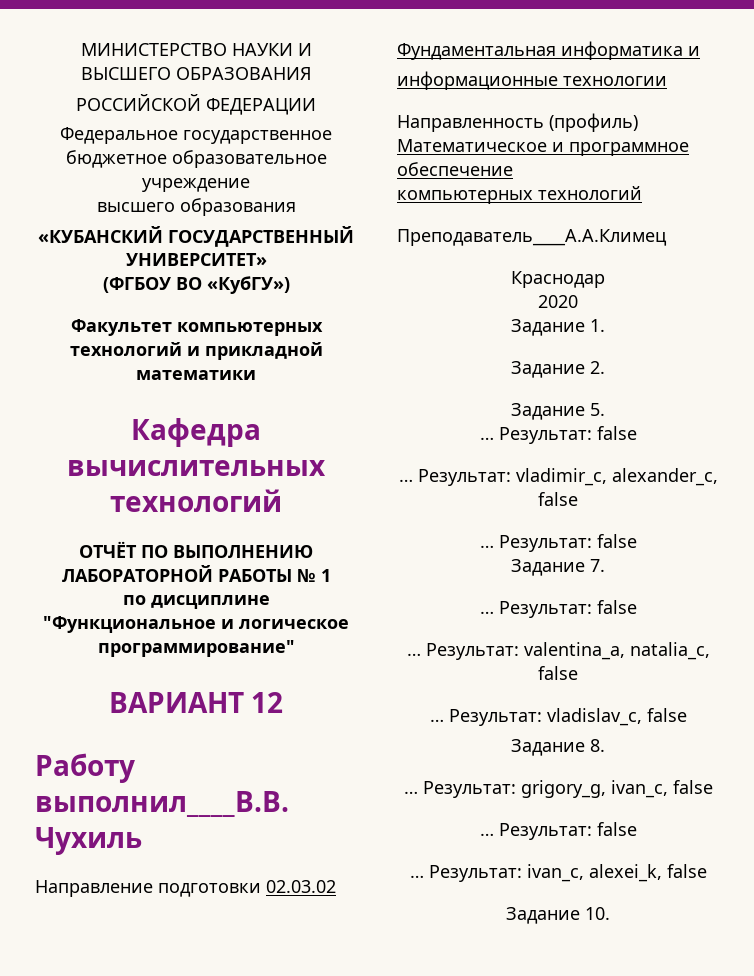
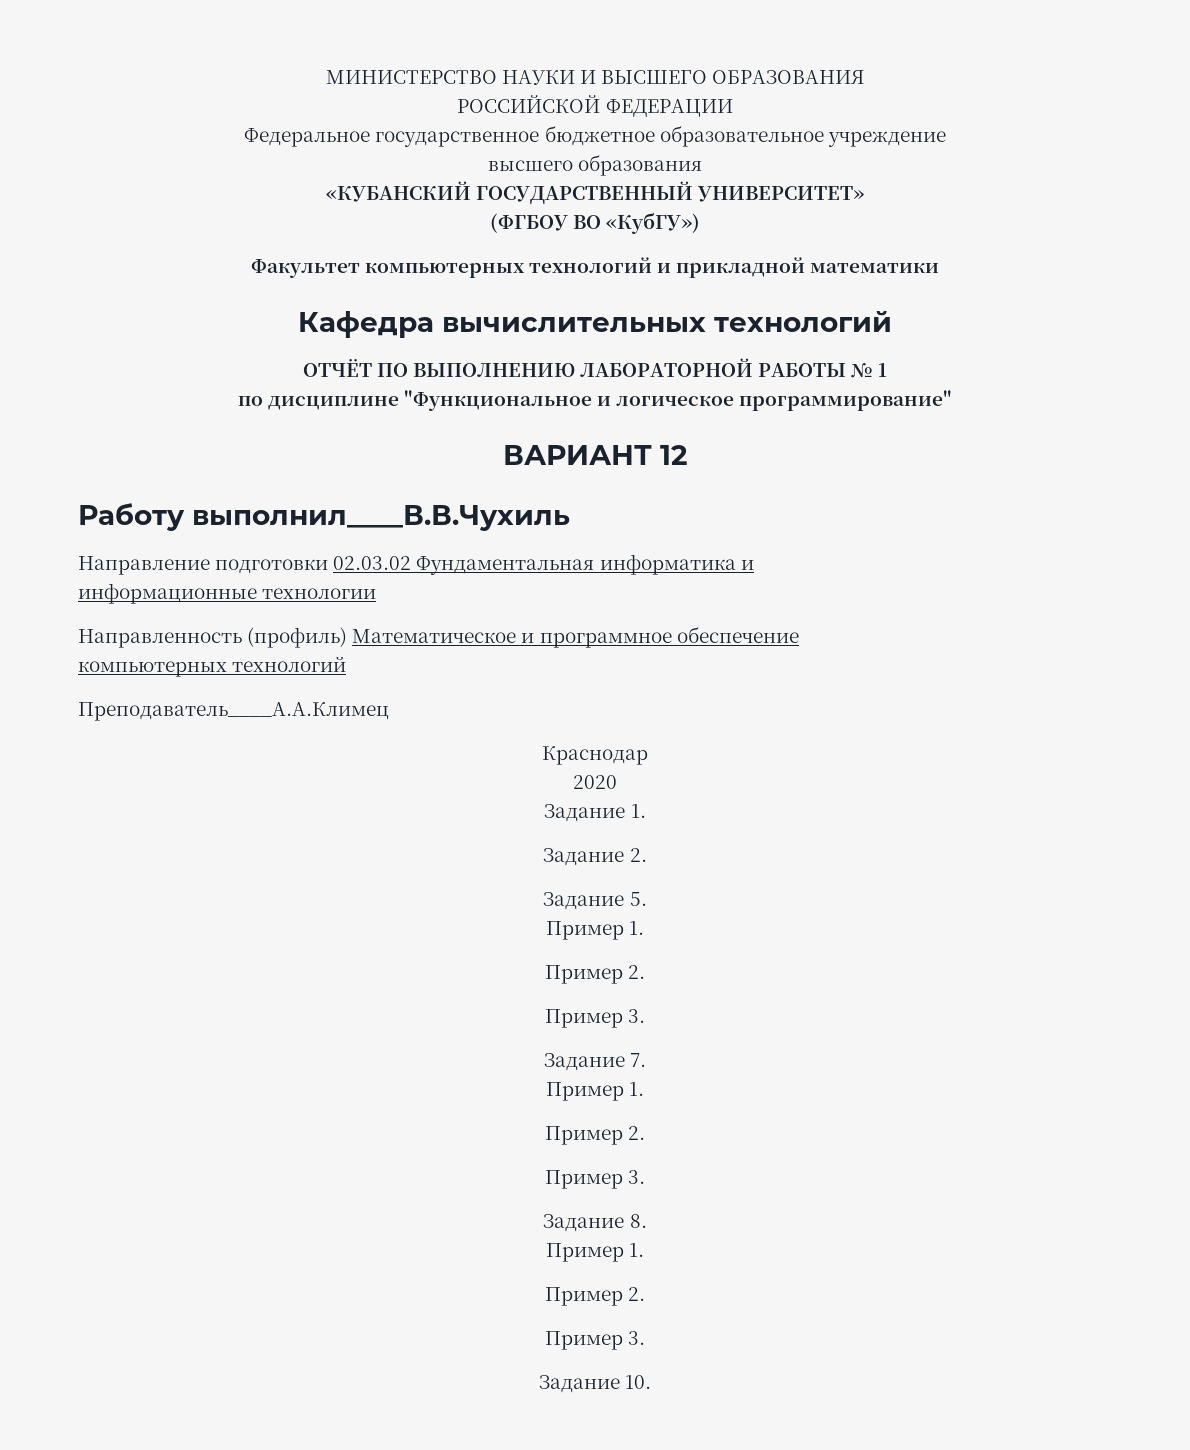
[479,426,637,444] [398,468,718,486] [538,492,578,506] [479,534,637,552] [511,559,605,576] [479,600,637,618] [406,642,710,660] [538,666,578,680] [429,708,687,726] [511,739,605,756] [403,780,713,798] [479,822,637,840] [409,864,707,882] … Результат: false // … Результат: vladimir_c, alexander_c, false // … Результат: false // Задание 7. // … Результат: false // … Результат: valentina_a, natalia_c, false // … Результат: vladislav_c, false // Задание 8. // … Результат: grigory_g, ivan_c, false // … Результат: false // … Результат: ivan_c, alexei_k, false -> [545,921,645,940] [544,965,646,984] [544,1009,646,1028] [543,1053,647,1071] [545,1082,645,1101] [544,1126,646,1145] [544,1170,646,1189] [543,1214,647,1232] [545,1243,645,1262] [544,1287,646,1306] [544,1331,646,1350] Пример 1. // Пример 2. // Пример 3. // Задание 7. // Пример 1. // Пример 2. // Пример 3. // Задание 8. // Пример 1. // Пример 2. // Пример 3.

